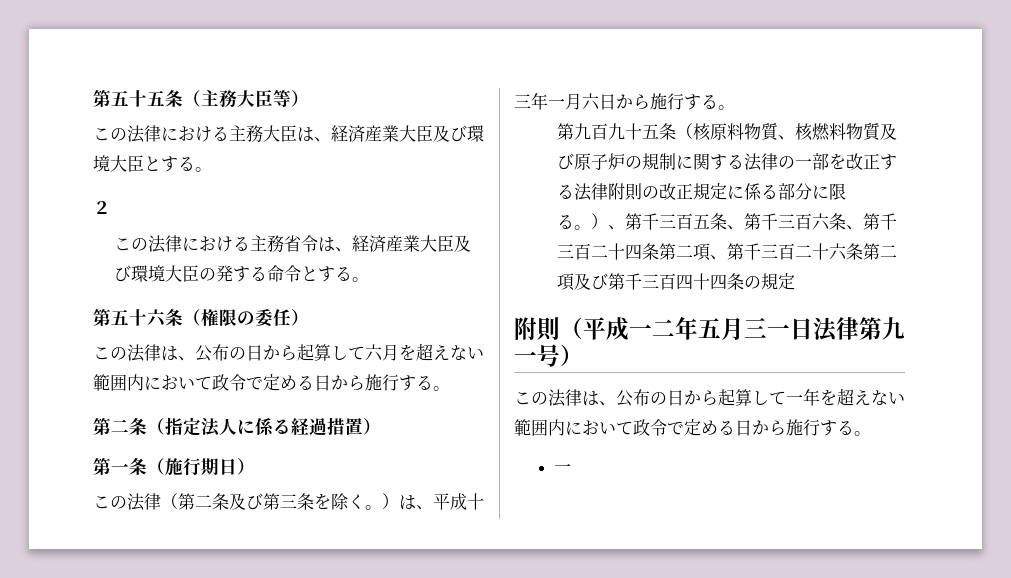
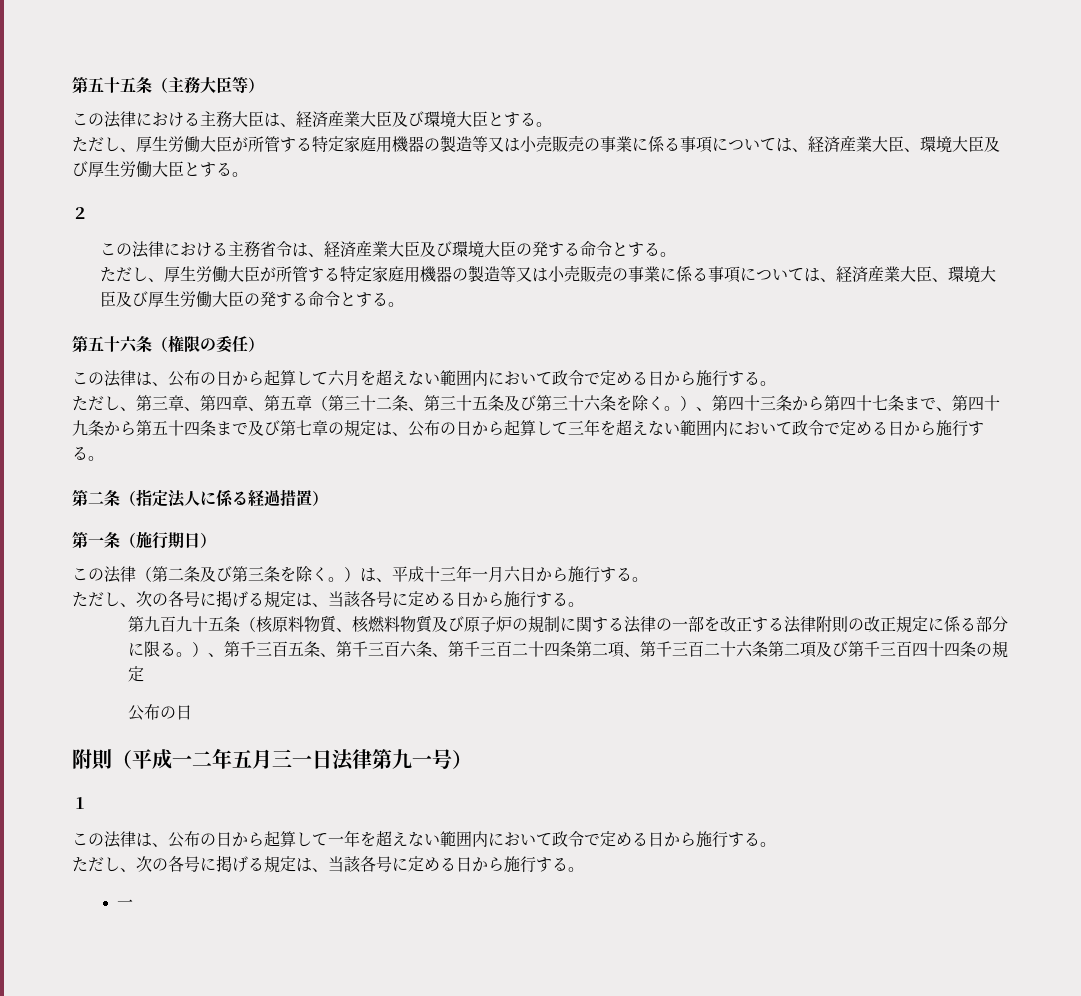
(212, 169) none -> [72,135,1000,153] [72,161,248,178] // ただし、厚生労働大臣が所管する特定家庭用機器の製造等又は小売販売の事業に係る事項については、経済産業大臣、環境大臣及び厚生労働大臣とする。
(370, 279) none -> [99,265,996,283] [99,291,404,308] // ただし、厚生労働大臣が所管する特定家庭用機器の製造等又は小売販売の事業に係る事項については、経済産業大臣、環境大臣及び厚生労働大臣の発する命令とする。
(450, 388) none -> [72,395,1000,411] [72,419,984,437] [72,446,104,461] // ただし、第三章、第四章、第五章（第三十二条、第三十五条及び第三十六条を除く。）、第四十三条から第四十七条まで、第四十九条から第五十四条まで及び第七章の規定は、公布の日から起算して三年を超えない範囲内において政令で定める日から施行する。
(735, 107) none -> [72,590,584,608] // ただし、次の各号に掲げる規定は、当該各号に定める日から施行する。
(795, 281) none -> [127,704,192,721] // 公布の日
(583, 355) none -> [72,797,88,809] // １
(871, 433) none -> [72,855,584,873] // ただし、次の各号に掲げる規定は、当該各号に定める日から施行する。

